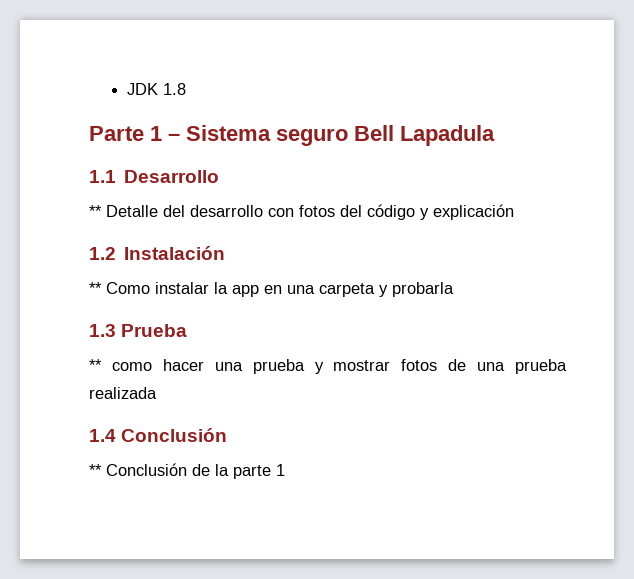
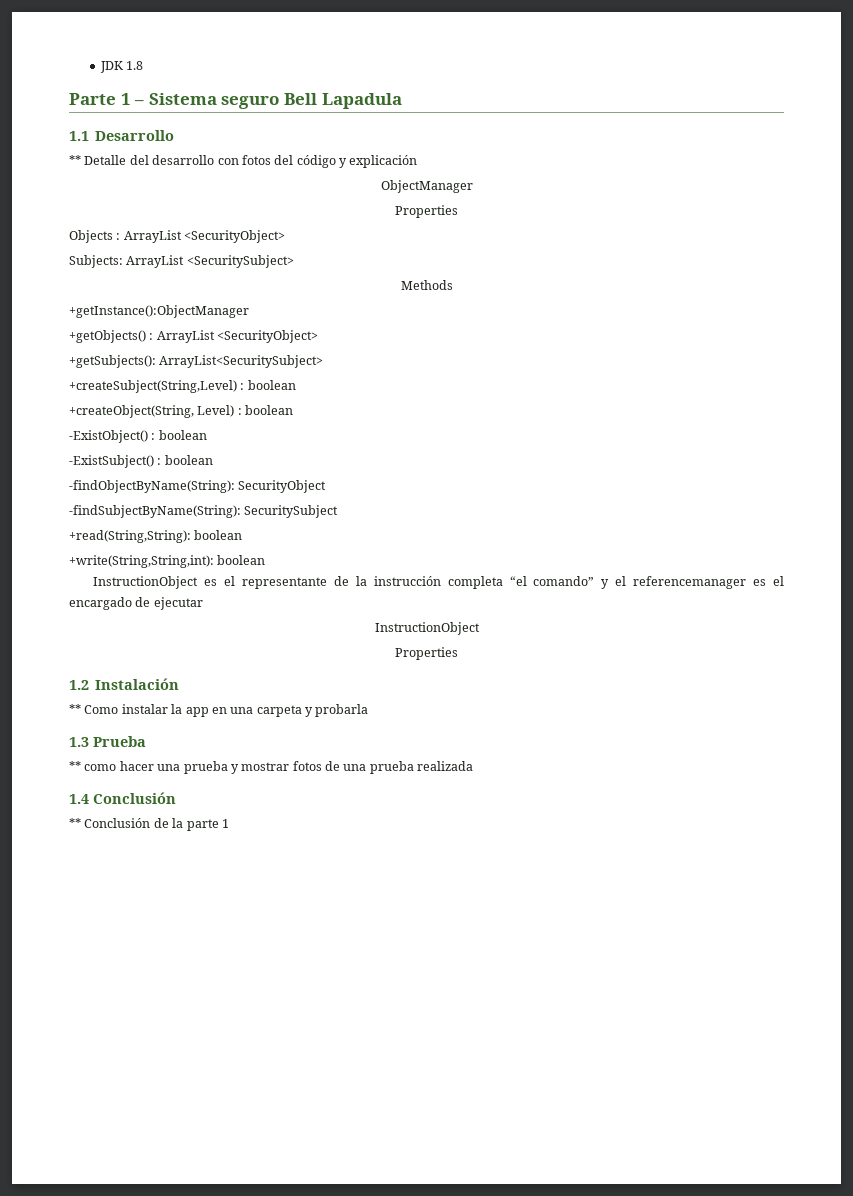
(514, 212) none -> [380,180,473,193] [395,205,458,218] [69,230,286,243] [69,255,294,268] [400,280,453,290] [69,305,249,318] [69,330,319,343] [69,355,324,368] [69,380,296,393] [69,405,294,418] [69,430,207,443] [69,455,213,468] [69,480,327,493] [69,505,339,518] [69,530,243,543] [69,555,266,568] [93,576,784,589] [69,597,203,610] [374,622,480,635] [395,647,458,660] // ObjectManager // Properties // Objects : ArrayList <SecurityObject> // Subjects: ArrayList <SecuritySubject> // Methods // +getInstance():ObjectManager // +getObjects() : ArrayList <SecurityObject> // +getSubjects(): ArrayList<SecuritySubject> // +createSubject(String,Level) : boolean // +createObject(String, Level) : boolean // -ExistObject() : boolean // -ExistSubject() : boolean // -findObjectByName(String): SecurityObject // -findSubjectByName(String): SecuritySubject // +read(String,String): boolean // +write(String,String,int): boolean // InstructionObject es el representante de la instrucción completa “el comando” y el referencemanager es el encargado de ejecutar // InstructionObject // Properties

